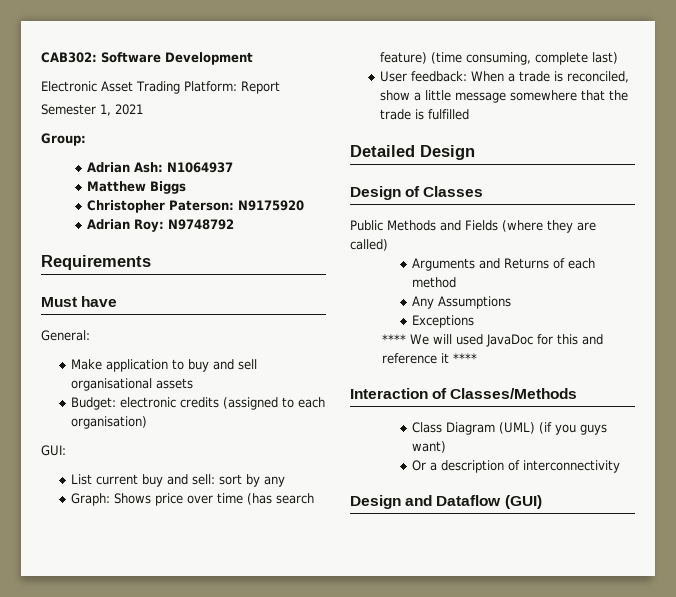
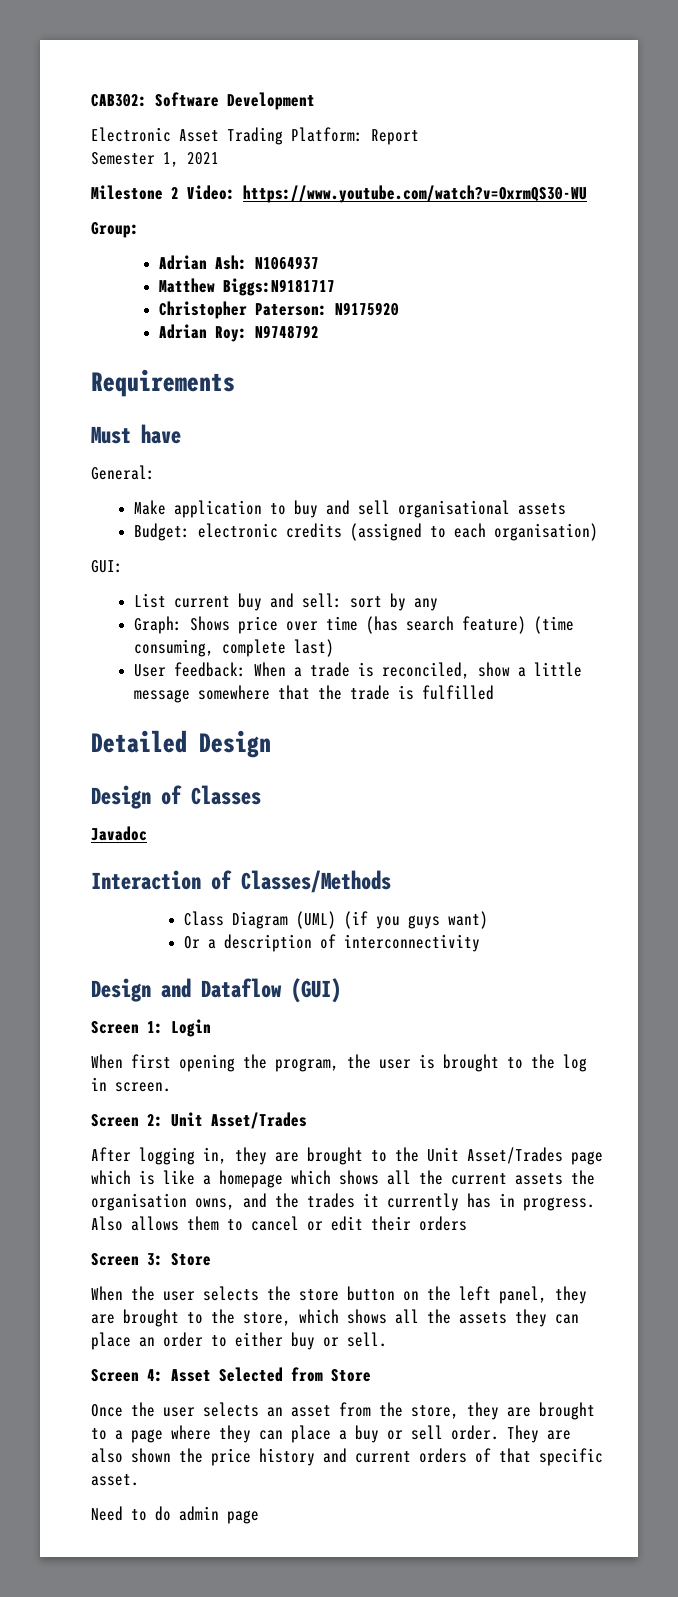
(143, 109) none -> [91,185,587,203] // Milestone 2 Video: https://www.youtube.com/watch?v=OxrmQS30-WU
[149,181,186,194] Biggs -> [223,278,336,296] Biggs:N9181717
[350,220,596,233] [350,239,388,251] [412,258,596,271] [412,277,457,288] [412,296,512,309] [412,315,475,328] [382,334,604,347] [382,353,478,364] Public Methods and Fields (where they are called) // Arguments and Returns of each method // Any Assumptions // Exceptions // **** We will used JavaDoc for this and reference it **** -> [91,826,147,841] Javadoc
(542, 502) none -> [91,1019,211,1037] [91,1054,587,1072] [91,1077,171,1092] [91,1112,307,1129] [91,1147,603,1165] [91,1170,595,1188] [91,1193,595,1211] [91,1216,467,1231] [91,1253,211,1266] [91,1286,587,1304] [91,1309,579,1327] [91,1332,387,1350] [91,1367,371,1382] [91,1402,595,1420] [91,1425,571,1443] [91,1448,603,1466] [91,1474,139,1486] [91,1506,259,1524] // Screen 1: Login // When first opening the program, the user is brought to the log in screen. // Screen 2: Unit Asset/Trades // After logging in, they are brought to the Unit Asset/Trades page which is like a homepage which shows all the current assets the organisation owns, and the trades it currently has in progress. Also allows them to cancel or edit their orders // Screen 3: Store // When the user selects the store button on the left panel, they are brought to the store, which shows all the assets they can place an order to either buy or sell. // Screen 4: Asset Selected from Store // Once the user selects an asset from the store, they are brought to a page where they can place a buy or sell order. They are also shown the price history and current orders of that specific asset. // Need to do admin page

